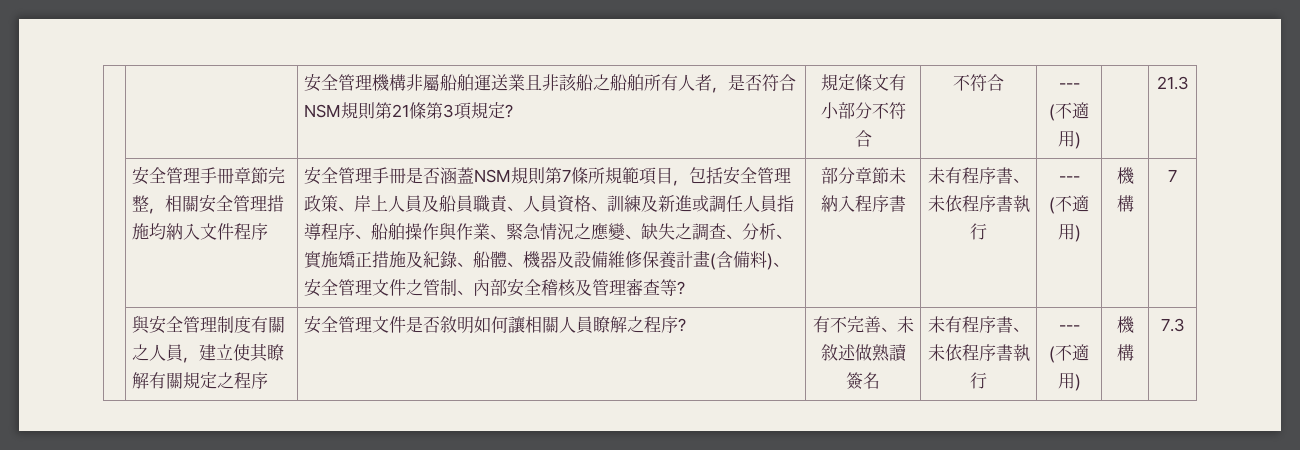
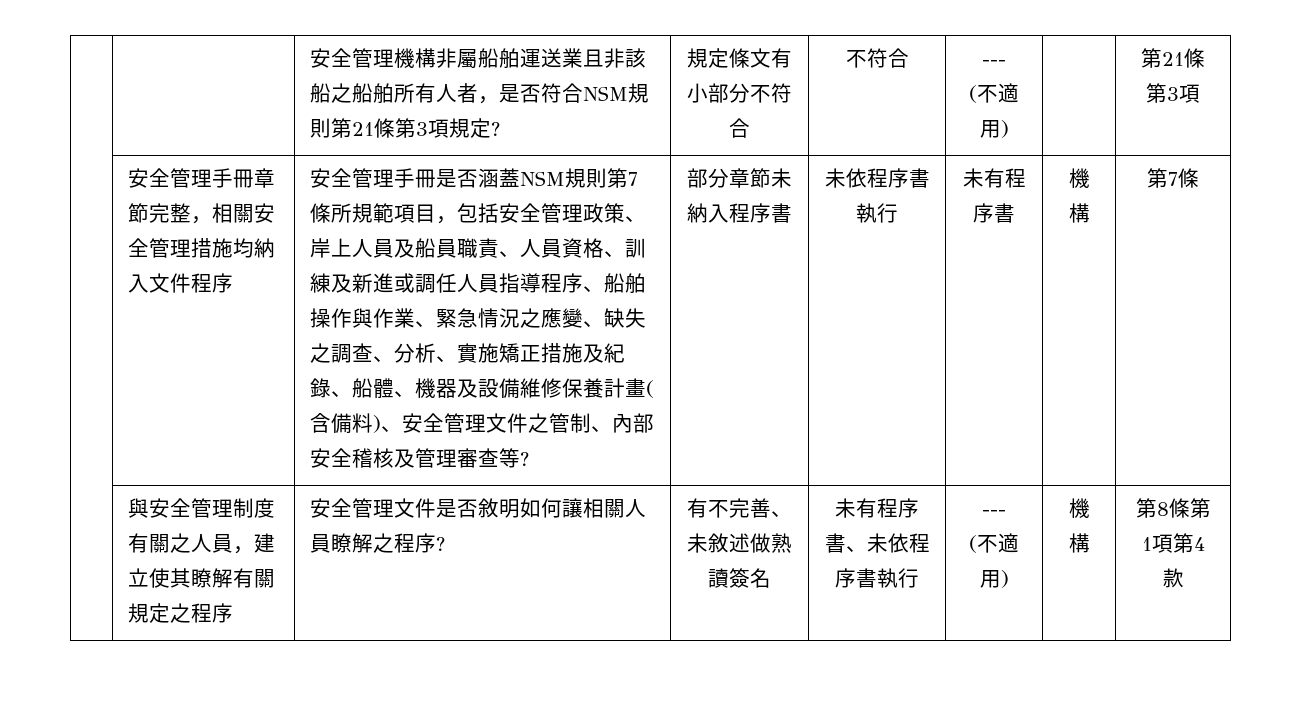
[1156,76,1189,90] 21.3 -> [1141,48,1205,68] [1146,83,1200,103] 第21條第3項
[945,167,1029,184] [927,195,1030,212] [970,223,987,240] [1058,176,1080,182] [1049,195,1089,214] [1057,223,1081,242] [1116,167,1135,184] [1116,195,1134,212] [1168,169,1177,182] 有程序書、未依程序書執行 | --- // (不適用) | 機構 | 7 -> [845,168,930,188] [856,203,898,223] [962,168,1026,188] [973,203,1015,223] [1068,168,1090,188] [1068,203,1090,223] [1147,168,1199,188] 依程序書執行 | 未有程序書 | 機構 | 第7條
[1160,318,1185,332] 7.3 -> [1135,498,1211,518] [1141,533,1205,553] [1162,568,1184,588] 第8條第1項第4款

